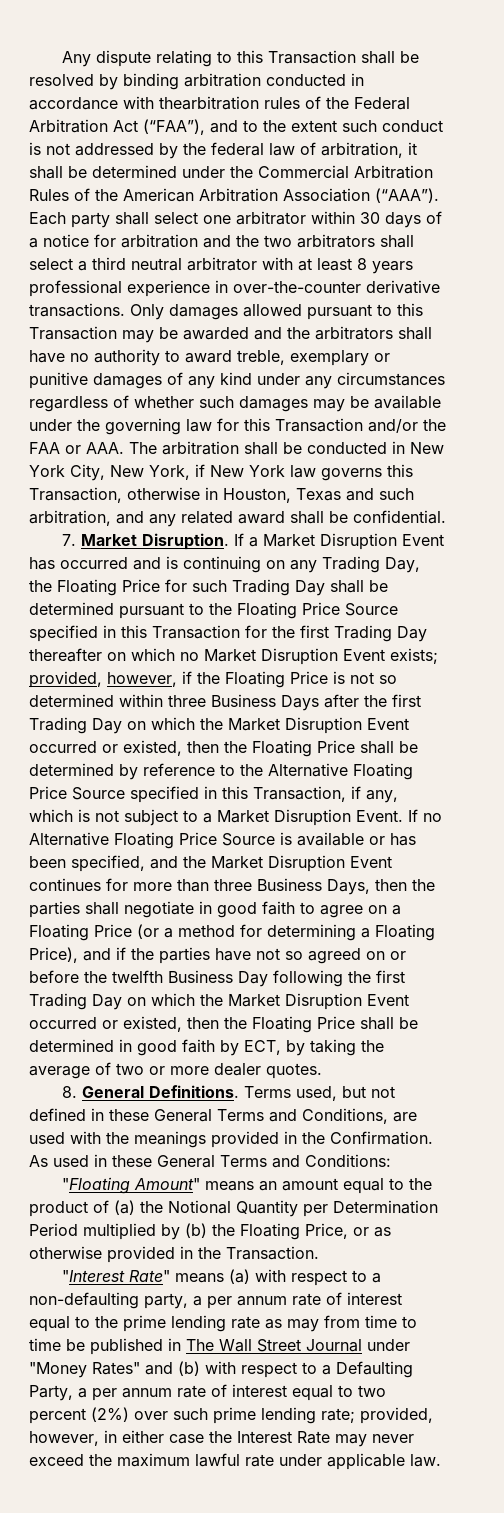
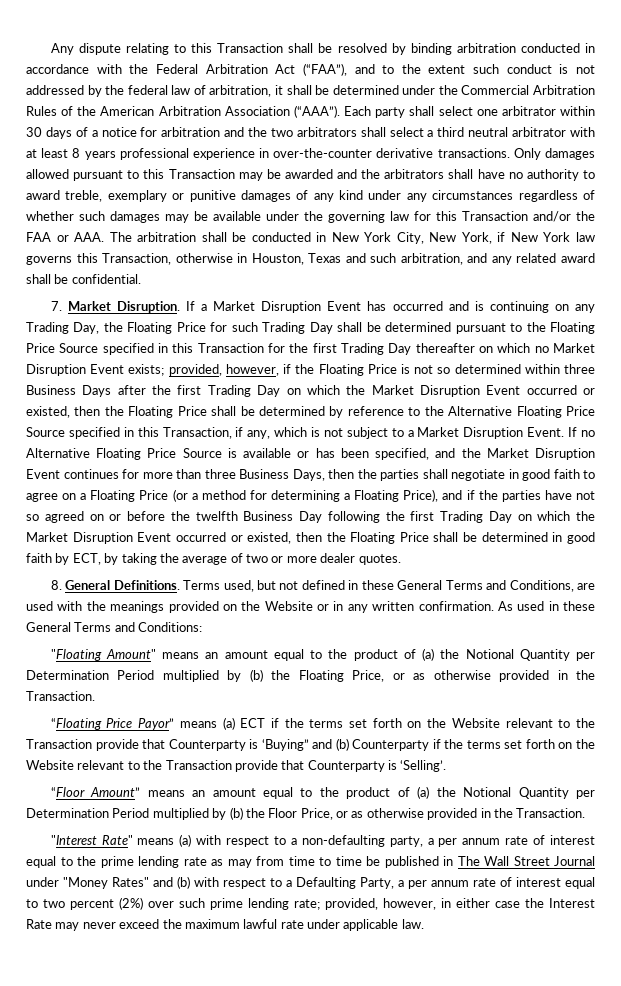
[159,96,321,110] thearbitration rules of -> (122, 69) none
[284,1131,433,1145] in the Confirmation. -> [222,601,494,613] on the Website or in any written confirmation.
(319, 1253) none -> [50,717,595,730] [26,738,596,751] [26,760,447,772] [50,786,595,799] [26,807,586,820] // “Floating Price Payor” means (a) ECT if the terms set forth on the Website relevant to the Transaction provide that Counterparty is ‘Buying” and (b) Counterparty if the terms set forth on the Website relevant to the Transaction provide that Counterparty is ‘Selling’. // “Floor Amount” means an amount equal to the product of (a) the Notional Quantity per Determination Period multiplied by (b) the Floor Price, or as otherwise provided in the Transaction.

